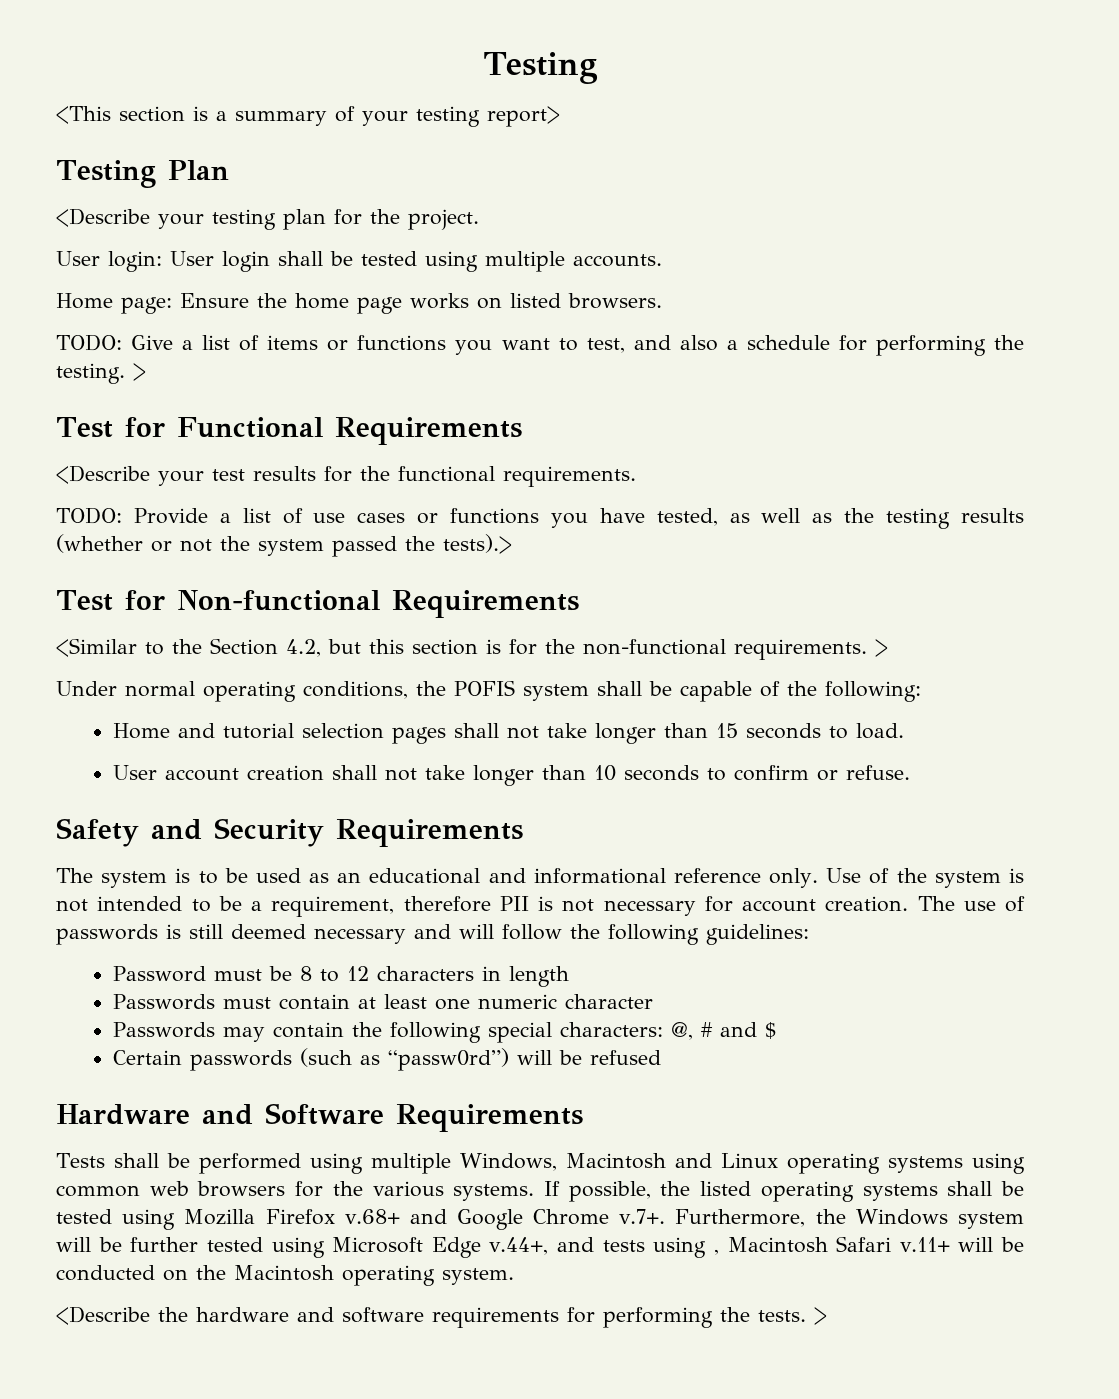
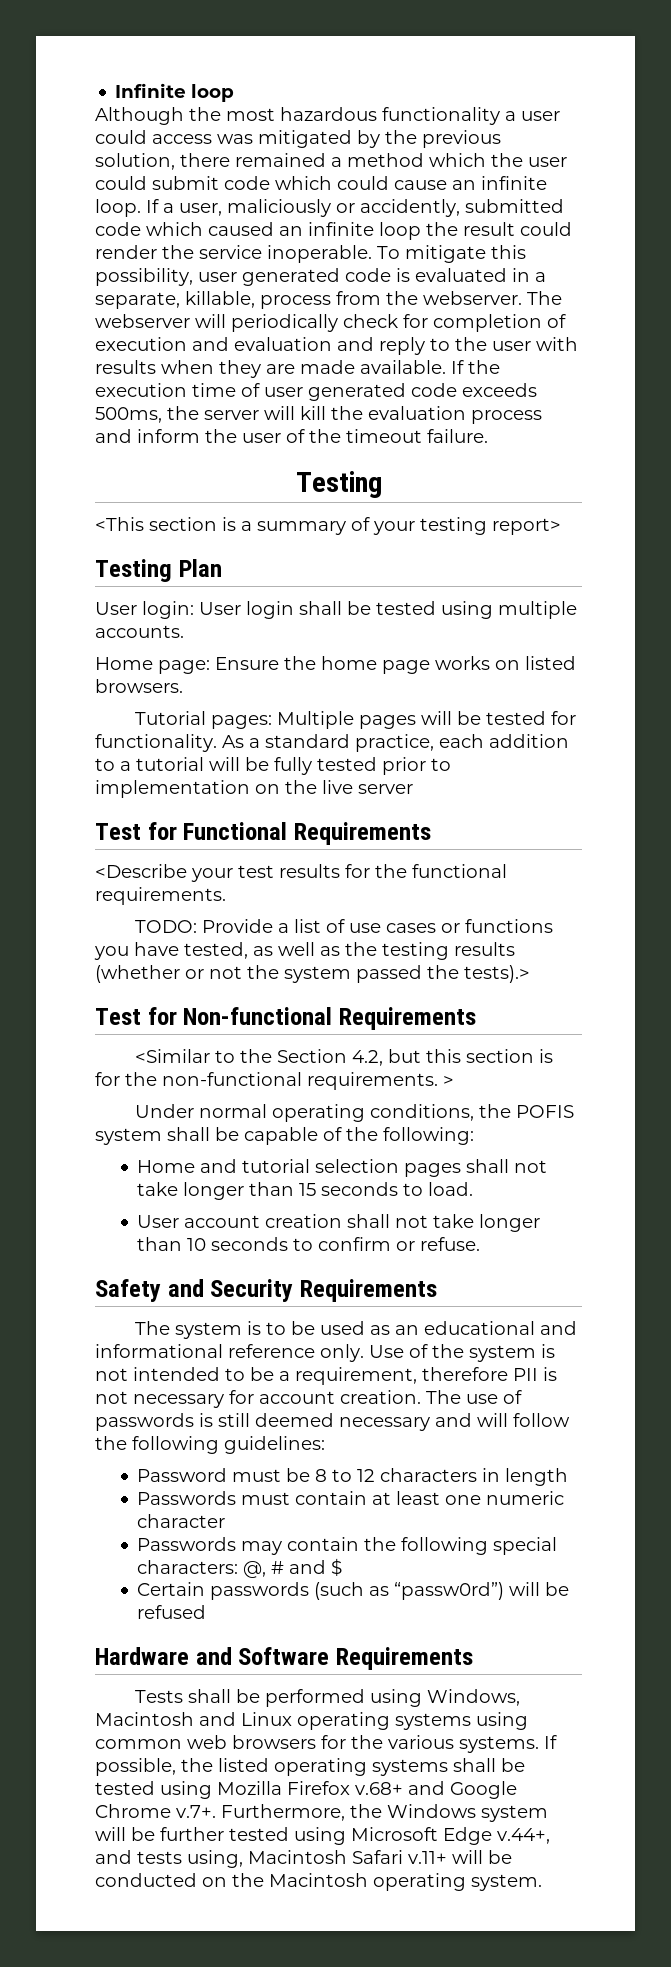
(482, 68) none -> [115,83,235,102] [95,107,560,125] [95,130,501,148] [95,153,567,170] [95,176,547,190] [95,199,564,217] [95,222,572,240] [95,245,526,263] [95,268,546,286] [95,291,562,309] [95,314,566,332] [95,337,578,355] [95,360,500,378] [95,383,537,401] [95,406,542,424] [95,429,488,443] Infinite loop // Although the most hazardous functionality a user could access was mitigated by the previous solution, there remained a method which the user could submit code which could cause an infinite loop. If a user, maliciously or accidently, submitted code which caused an infinite loop the result could render the service inoperable. To mitigate this possibility, user generated code is evaluated in a separate, killable, process from the webserver. The webserver will periodically check for completion of execution and evaluation and reply to the user with results when they are made available. If the execution time of user generated code exceeds 500ms, the server will kill the evaluation process and inform the user of the timeout failure. //
[56,208,479,230] // <Describe your testing plan for the project. -> (222, 568) none
[56,334,1024,356] [56,363,146,384] TODO: Give a list of items or functions you want to test, and also a schedule for performing the testing. > -> [134,711,576,729] [95,734,569,752] [95,757,451,775] [95,780,413,798] Tutorial pages: Multiple pages will be tested for functionality. As a standard practice, each addition to a tutorial will be fully tested prior to implementation on the live server
[370,1153,451,1174] multiple -> (422, 1698) none
[653,1237,719,1258] using , -> [187,1850,243,1868] using,
[56,1306,827,1328] // <Describe the hardware and software requirements for performing the tests. > -> (542, 1882) none

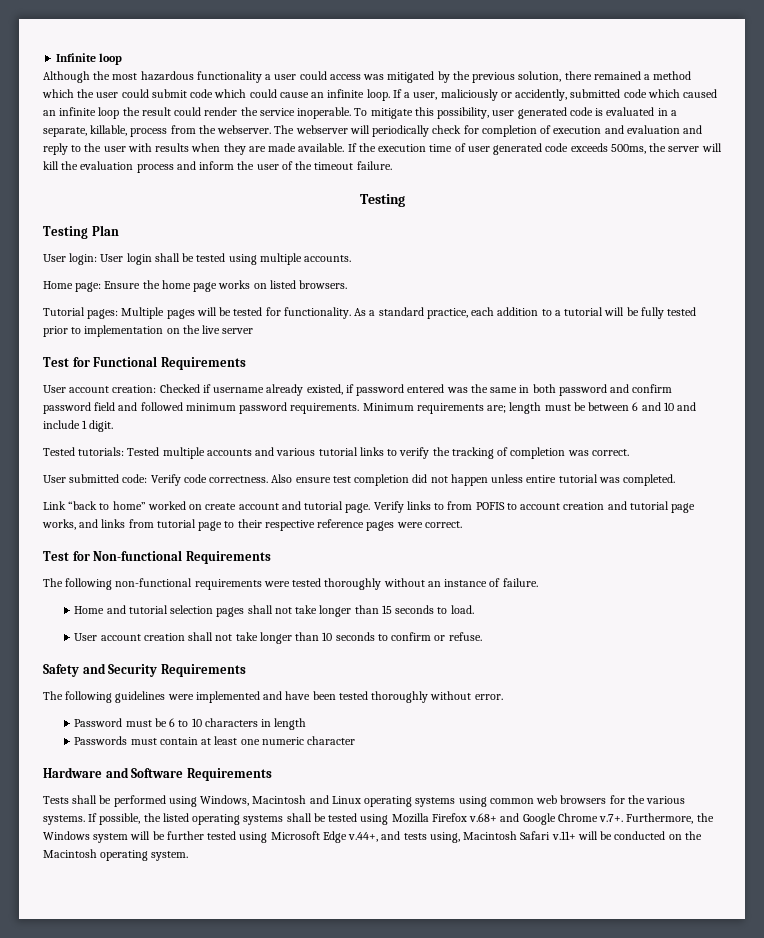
[95,517,561,535] // <This section is a summary of your testing report> -> (405, 200) none
[95,864,507,882] [95,887,226,905] [134,919,553,933] [94,942,515,960] [95,965,530,983] [95,1007,476,1030] [134,1049,553,1066] [95,1072,454,1090] [134,1104,574,1122] [95,1127,474,1145] <Describe your test results for the functional requirements. // TODO: Provide a list of use cases or functions you have tested, as well as the testing results (whether or not the system passed the tests).> // Test for Non-functional Requirements // <Similar to the Section 4.2, but this section is for the non-functional requirements. > // Under normal operating conditions, the POFIS system shall be capable of the following: -> [43,384,673,396] [43,402,697,414] [43,420,114,432] [43,447,629,459] [43,474,676,486] [43,501,696,513] [42,519,462,531] [43,550,271,564] [43,578,538,590] User account creation: Checked if username already existed, if password entered was the same in both password and confirm password field and followed minimum password requirements. Minimum requirements are; length must be between 6 and 10 and include 1 digit. // Tested tutorials: Tested multiple accounts and various tutorial links to verify the tracking of completion was correct. // User submitted code: Verify code correctness. Also ensure test completion did not happen unless entire tutorial was completed. // Link “back to home” worked on create account and tutorial page. Verify links to from POFIS to account creation and tutorial page works, and links from tutorial page to their respective reference pages were correct. // Test for Non-functional Requirements // The following non-functional requirements were tested thoroughly without an instance of failure.
[174,1321,577,1339] [95,1344,555,1362] [95,1367,557,1385] [95,1390,522,1408] [95,1413,570,1431] [95,1436,325,1454] system is to be used as an educational and informational reference only. Use of the system is not intended to be a requirement, therefore PII is not necessary for account creation. The use of passwords is still deemed necessary and will follow the following guidelines: -> [65,691,503,703] following guidelines were implemented and have been tested thoroughly without error.
[315,1469,376,1482] 8 to 12 -> [169,718,202,727] 6 to 10
[137,1537,558,1555] [137,1558,343,1578] [137,1582,570,1600] [137,1605,207,1619] // Passwords may contain the following special characters: @, # and $ // Certain passwords (such as “passw0rd”) will be refused -> (356, 740) none

